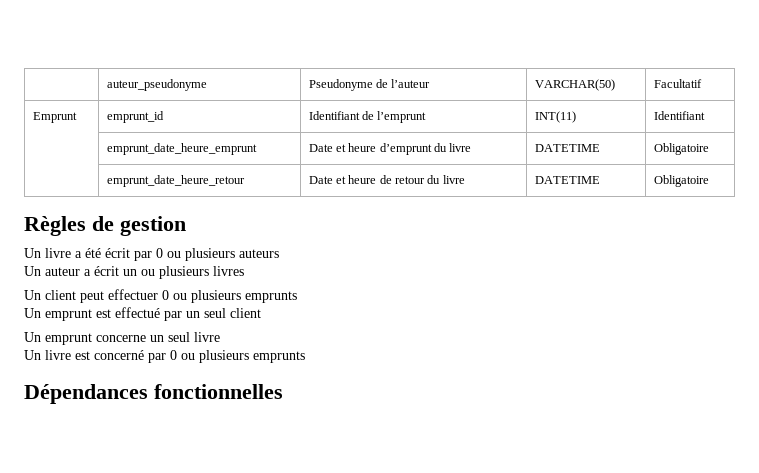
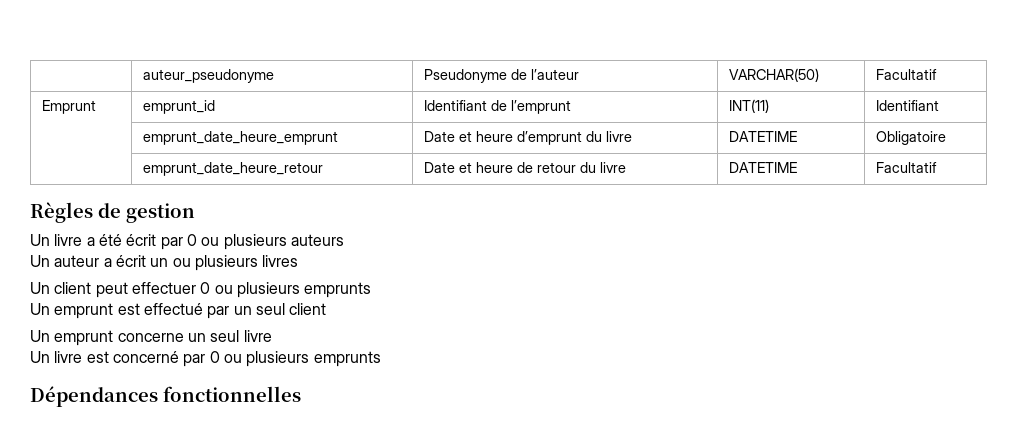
[653,175,709,187] Obligatoire -> [876,162,938,173] Facultatif

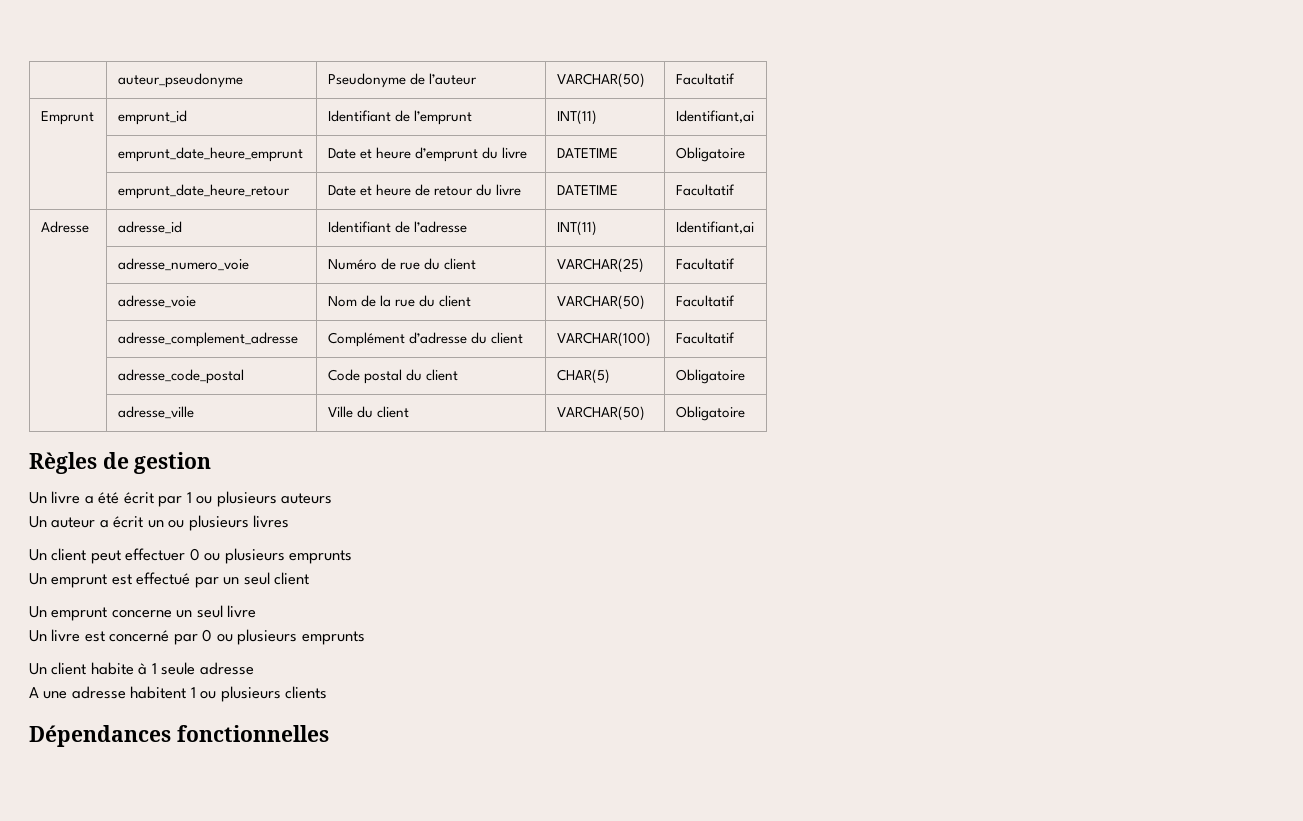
[876,100,940,111] Identifiant -> [675,110,754,123] Identifiant,ai
(938, 167) none -> [40,221,89,233] [117,221,182,234] [327,221,467,233] [556,221,597,236] [675,221,754,234] [117,258,249,271] [327,258,476,270] [556,258,644,273] [675,258,735,270] [117,295,196,308] [327,295,472,307] [556,295,645,310] [675,295,735,307] [117,332,298,347] [327,332,523,347] [556,332,651,347] [675,332,735,344] [117,369,244,384] [327,369,458,384] [556,369,610,384] [675,369,745,384] [117,406,194,419] [327,406,409,418] [556,406,645,421] [675,406,745,421] // Adresse | adresse_id | Identifiant de l’adresse | INT(11) | Identifiant,ai // | adresse_numero_voie | Numéro de rue du client | VARCHAR(25) | Facultatif // | adresse_voie | Nom de la rue du client | VARCHAR(50) | Facultatif // | adresse_complement_adresse | Complément d’adresse du client | VARCHAR(100) | Facultatif // | adresse_code_postal | Code postal du client | CHAR(5) | Obligatoire // | adresse_ville | Ville du client | VARCHAR(50) | Obligatoire
[186,234,197,246] 0 -> [186,492,192,503] 1
(381, 359) none -> [29,662,254,675] [29,686,328,702] // Un client habite à 1 seule adresse // A une adresse habitent 1 ou plusieurs clients

